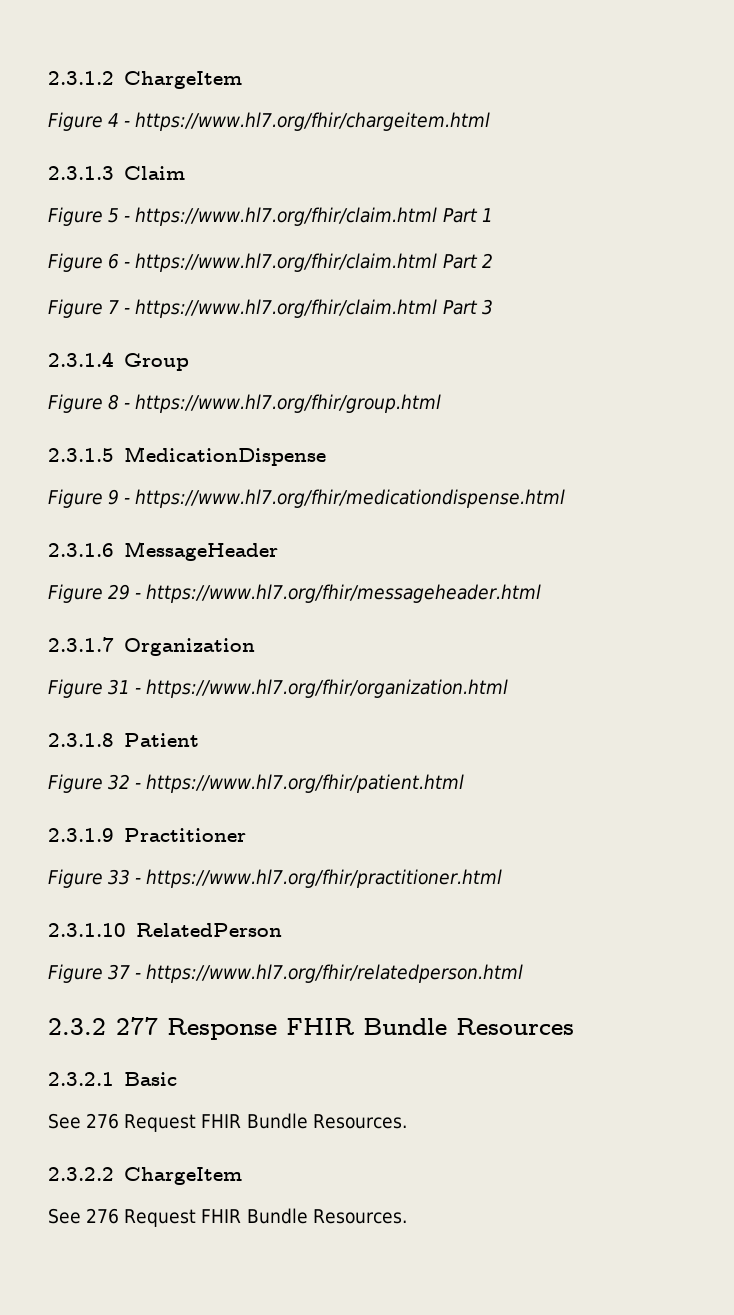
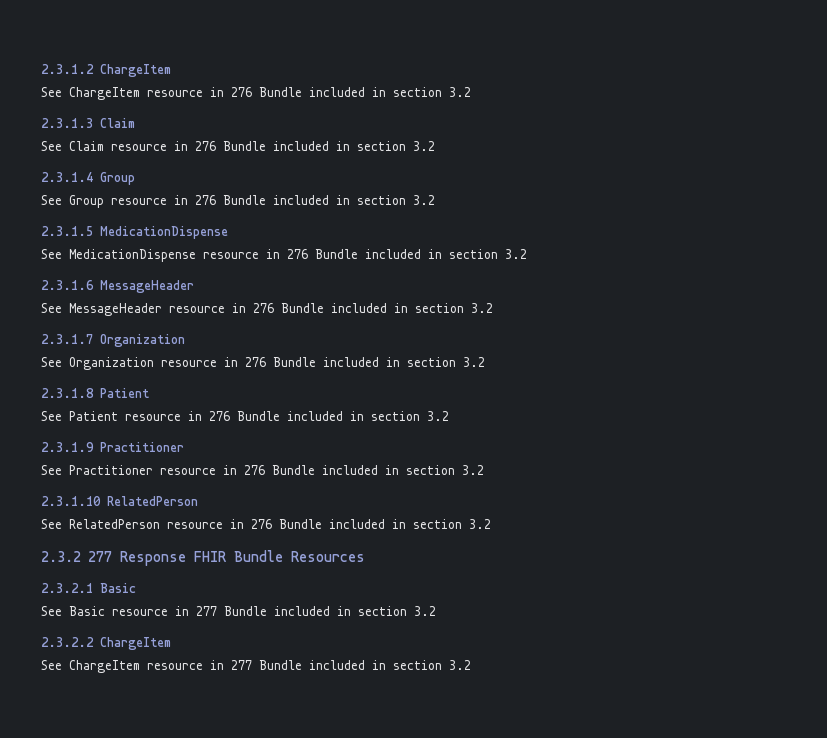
[48,112,491,131] [48,166,185,180] [48,207,493,226] [48,253,493,272] [48,299,493,318] [48,352,189,371] [48,394,442,413] [48,446,326,466] [48,489,566,508] [48,541,278,561] [48,584,542,603] [48,637,255,656] [48,679,509,698] [48,733,199,747] [48,774,465,793] [48,828,246,842] [48,869,503,888] [48,923,282,937] [48,964,524,983] Figure 4 - https://www.hl7.org/fhir/chargeitem.html // 2.3.1.3 Claim // Figure 5 - https://www.hl7.org/fhir/claim.html Part 1 // Figure 6 - https://www.hl7.org/fhir/claim.html Part 2 // Figure 7 - https://www.hl7.org/fhir/claim.html Part 3 // 2.3.1.4 Group // Figure 8 - https://www.hl7.org/fhir/group.html // 2.3.1.5 MedicationDispense // Figure 9 - https://www.hl7.org/fhir/medicationdispense.html // 2.3.1.6 MessageHeader // Figure 29 - https://www.hl7.org/fhir/messageheader.html // 2.3.1.7 Organization // Figure 31 - https://www.hl7.org/fhir/organization.html // 2.3.1.8 Patient // Figure 32 - https://www.hl7.org/fhir/patient.html // 2.3.1.9 Practitioner // Figure 33 - https://www.hl7.org/fhir/practitioner.html // 2.3.1.10 RelatedPerson // Figure 37 - https://www.hl7.org/fhir/relatedperson.html -> [41,87,471,100] [41,118,135,128] [41,141,435,151] [41,172,135,185] [41,195,435,208] [41,226,228,239] [41,249,527,262] [41,280,194,293] [41,303,493,316] [41,334,185,347] [41,357,485,370] [41,388,149,398] [41,411,449,421] [41,442,184,452] [41,465,484,475] [41,496,198,506] [41,519,491,529] See ChargeItem resource in 276 Bundle included in section 3.2 // 2.3.1.3 Claim // See Claim resource in 276 Bundle included in section 3.2 // 2.3.1.4 Group // See Group resource in 276 Bundle included in section 3.2 // 2.3.1.5 MedicationDispense // See MedicationDispense resource in 276 Bundle included in section 3.2 // 2.3.1.6 MessageHeader // See MessageHeader resource in 276 Bundle included in section 3.2 // 2.3.1.7 Organization // See Organization resource in 276 Bundle included in section 3.2 // 2.3.1.8 Patient // See Patient resource in 276 Bundle included in section 3.2 // 2.3.1.9 Practitioner // See Practitioner resource in 276 Bundle included in section 3.2 // 2.3.1.10 RelatedPerson // See RelatedPerson resource in 276 Bundle included in section 3.2
[86,1113,407,1132] [48,1167,242,1185] [48,1208,407,1227] 276 Request FHIR Bundle Resources. // 2.3.2.2 ChargeItem // See 276 Request FHIR Bundle Resources. -> [69,606,436,616] [41,637,171,650] [41,660,471,673] Basic resource in 277 Bundle included in section 3.2 // 2.3.2.2 ChargeItem // See ChargeItem resource in 277 Bundle included in section 3.2

